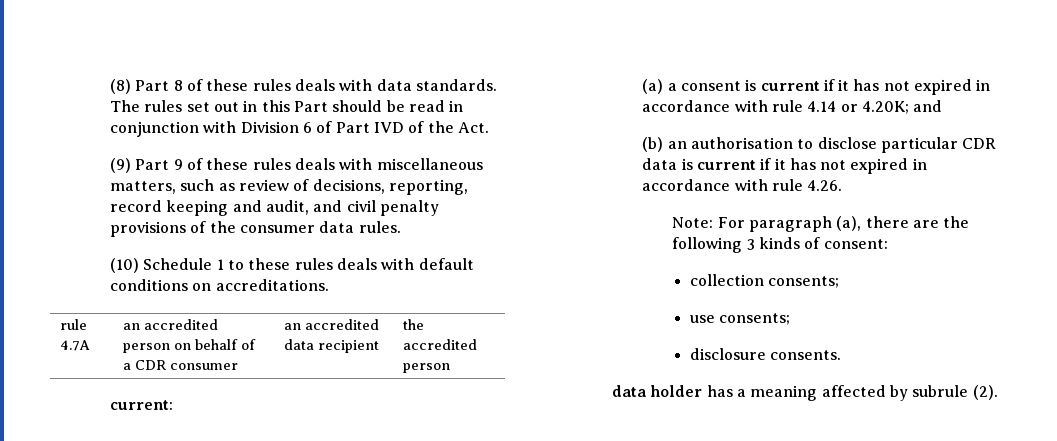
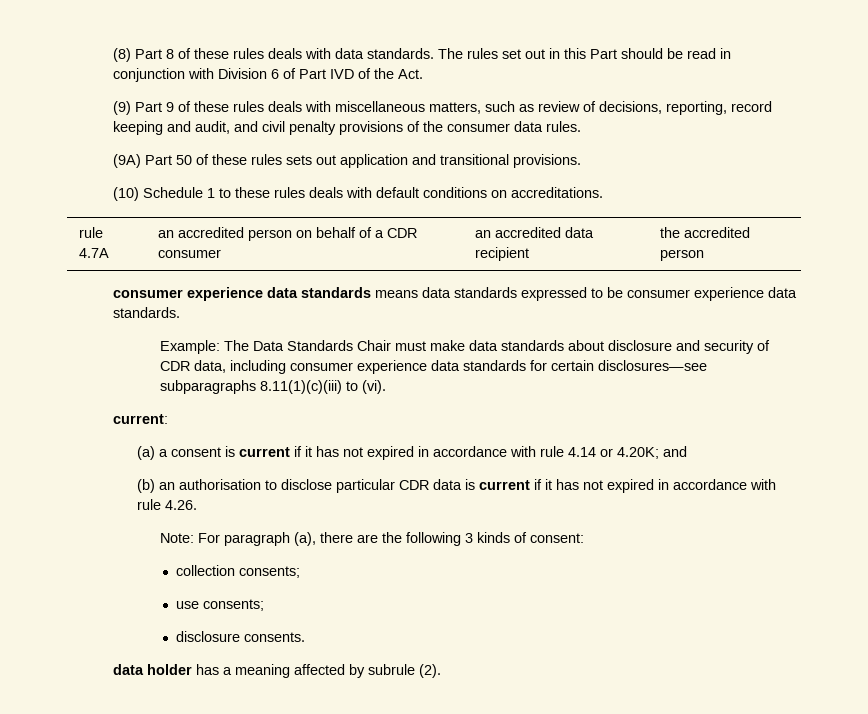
(401, 227) none -> [113,154,582,168] // (9A) Part 50 of these rules sets out application and transitional provisions.
(451, 368) none -> [113,287,798,301] [113,307,181,318] [159,340,770,354] [159,360,707,374] [159,380,386,394] // consumer experience data standards means data standards expressed to be consumer experience data standards. // Example: The Data Standards Chair must make data standards about disclosure and security of CDR data, including consumer experience data standards for certain disclosures—see subparagraphs 8.11(1)(c)(iii) to (vi).

